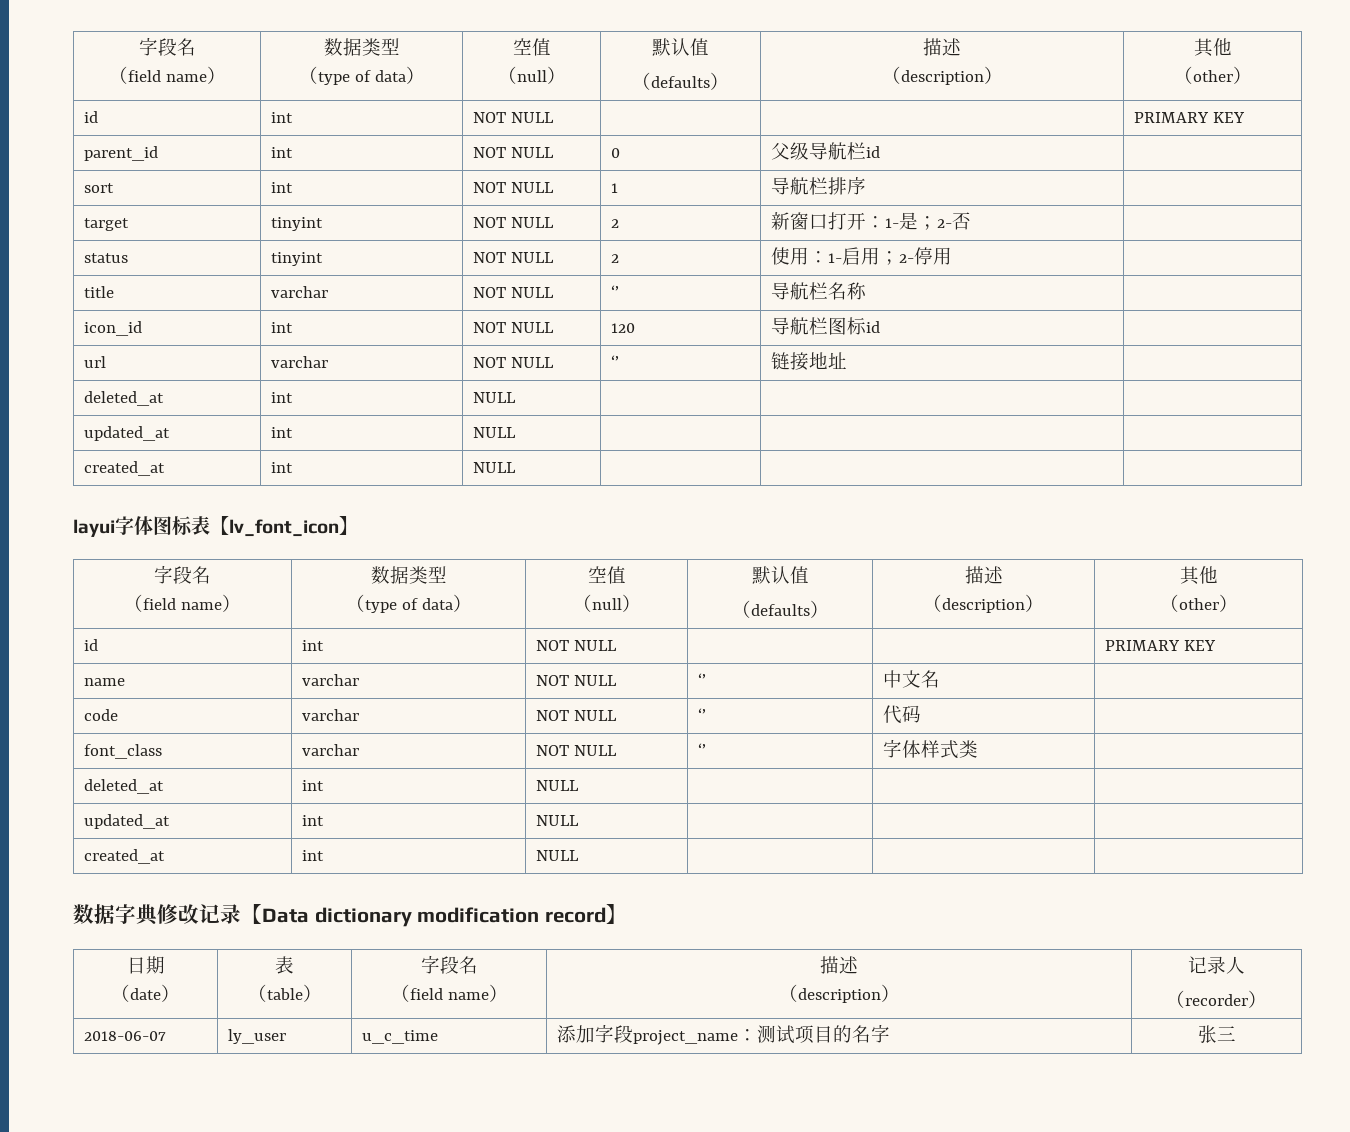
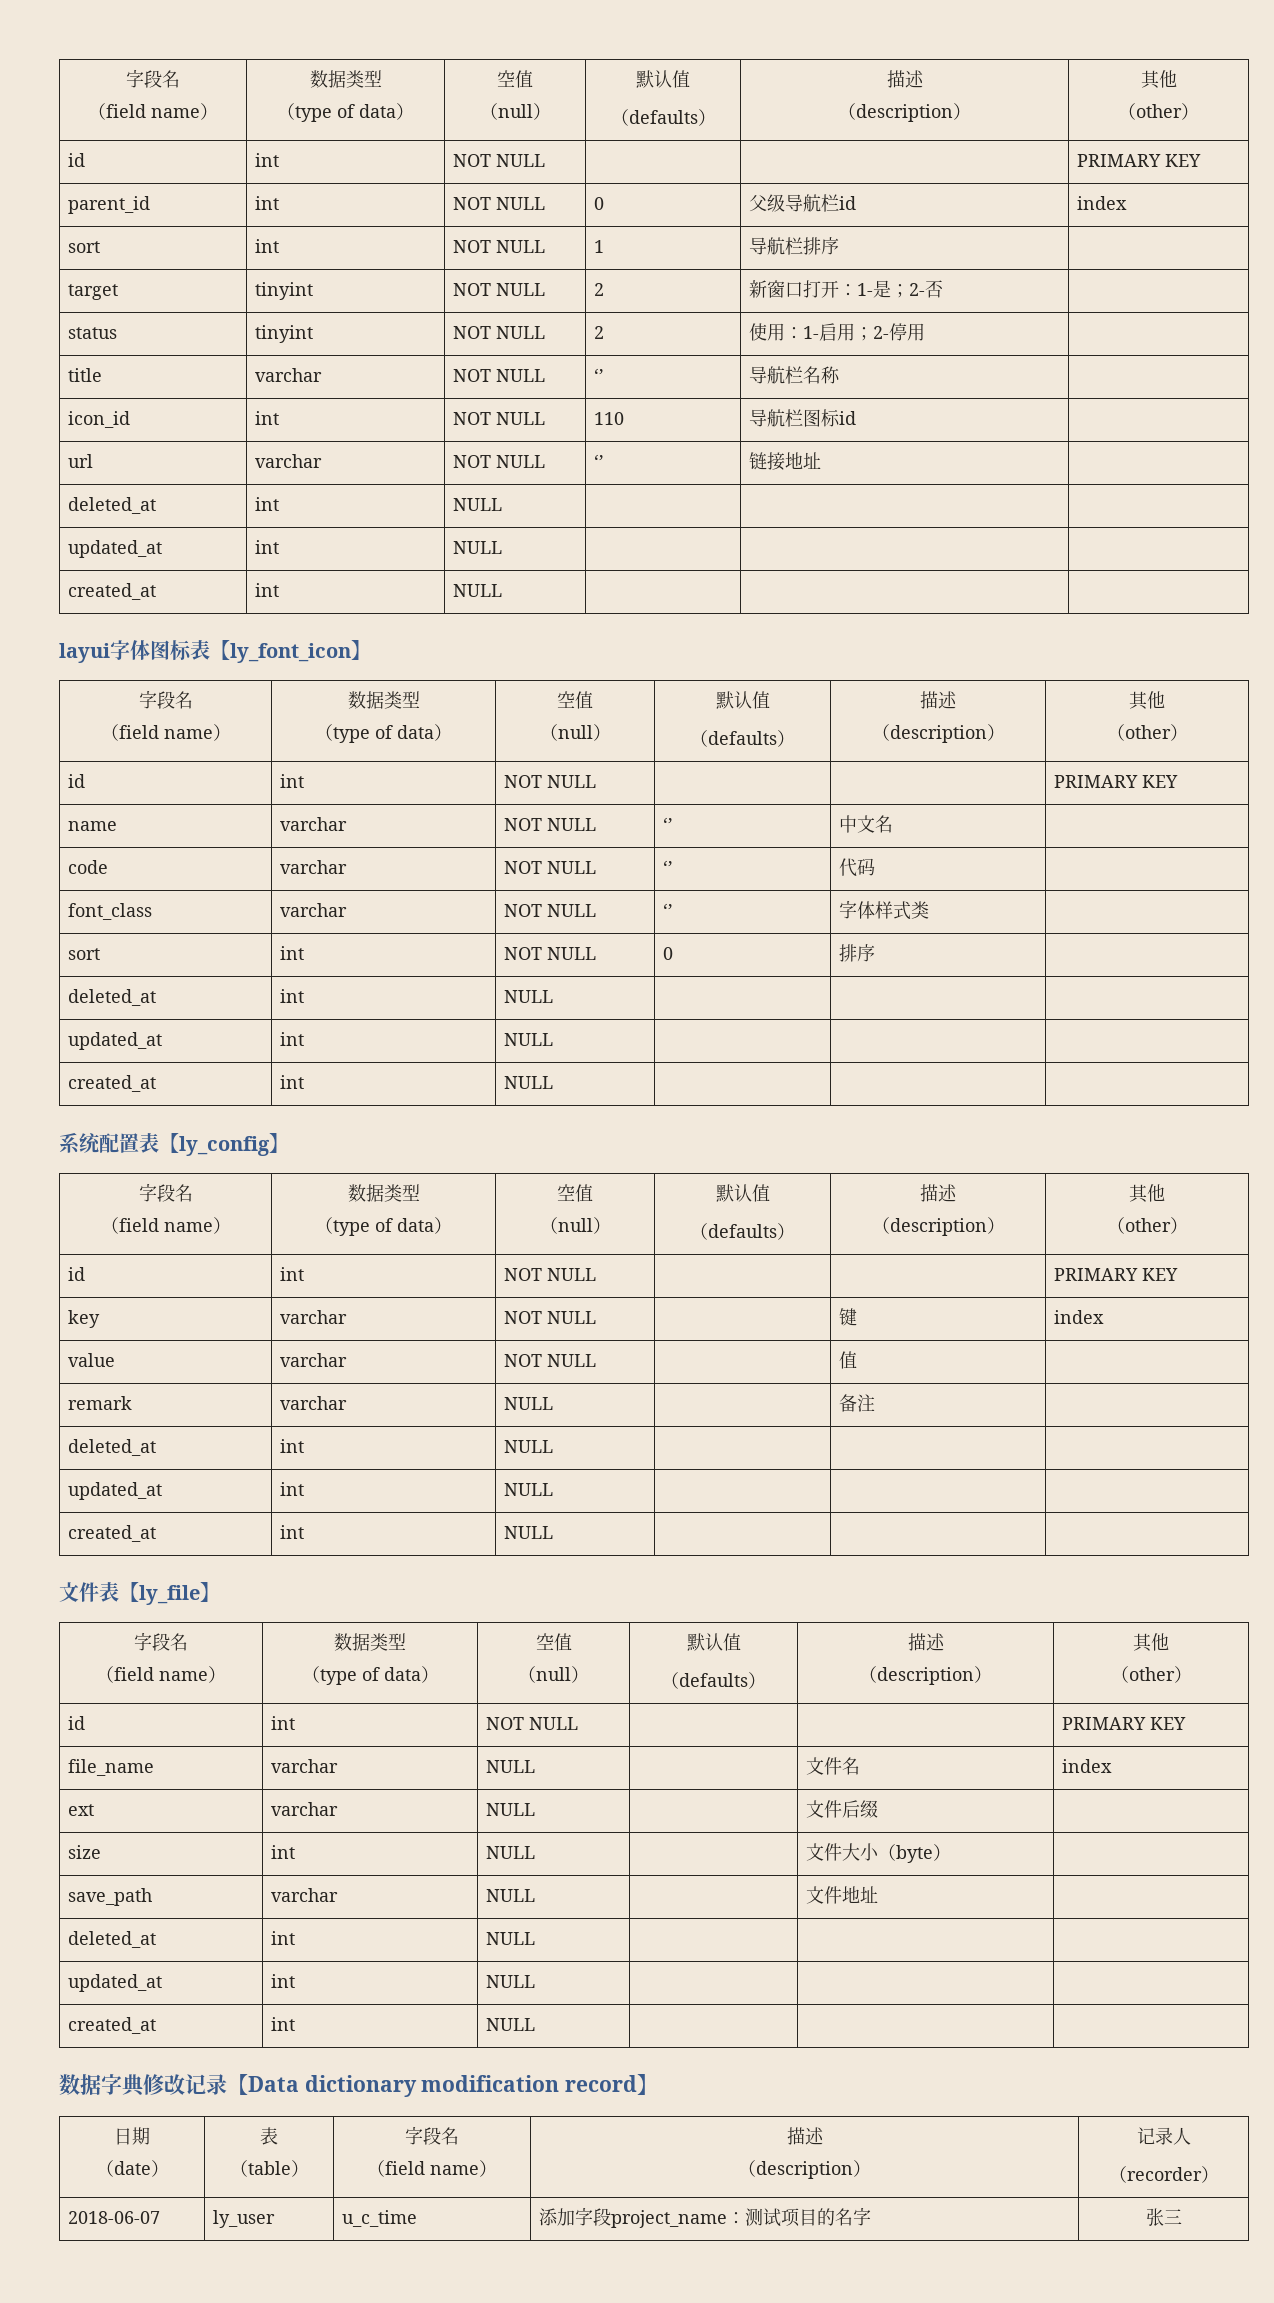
(881, 152) none -> [1077,196,1128,210] index
[611,323,636,333] 120 -> [594,412,625,425] 110
[229,519,339,537] lv_font_icon -> [230,643,351,663] ly_font_icon
(979, 749) none -> [68,948,101,960] [280,946,305,960] [504,947,597,960] [663,947,674,960] [839,944,876,962] [68,989,157,1006] [280,989,305,1003] [504,990,554,1003] [68,1032,163,1050] [280,1032,305,1046] [504,1033,554,1046] [68,1075,157,1092] [280,1075,305,1089] [504,1076,554,1089] [59,1132,289,1156] [138,1183,193,1202] [100,1217,231,1234] [347,1184,420,1202] [315,1217,452,1236] [557,1184,593,1202] [539,1217,611,1234] [715,1184,770,1202] [690,1223,795,1240] [920,1184,957,1202] [871,1217,1005,1236] [1129,1184,1165,1203] [1106,1217,1188,1234] [68,1267,86,1281] [280,1267,305,1281] [504,1268,597,1281] [1054,1268,1179,1281] [68,1310,101,1328] [280,1310,348,1324] [504,1311,597,1324] [839,1308,858,1326] [1054,1310,1105,1324] [68,1353,116,1367] [280,1353,348,1367] [504,1354,597,1367] [839,1351,858,1369] [68,1396,133,1410] [280,1396,348,1410] [504,1397,554,1410] [839,1394,876,1412] [68,1439,157,1456] [280,1439,305,1453] [504,1440,554,1453] [68,1482,163,1500] [280,1482,305,1496] [504,1483,554,1496] [68,1525,157,1542] [280,1525,305,1539] [504,1526,554,1539] [59,1582,220,1605] [134,1632,188,1651] [96,1666,226,1683] [334,1633,406,1651] [301,1666,439,1685] [535,1633,572,1651] [518,1666,589,1683] [686,1633,741,1651] [661,1672,766,1689] [907,1633,945,1651] [859,1666,992,1685] [1133,1633,1169,1652] [1110,1666,1192,1683] [68,1716,86,1730] [271,1716,296,1730] [486,1717,579,1730] [1062,1717,1187,1730] [68,1759,155,1776] [271,1759,339,1773] [486,1760,536,1773] [806,1757,861,1775] [1062,1759,1113,1773] [68,1804,95,1816] [271,1802,339,1816] [486,1803,536,1816] [806,1800,879,1818] [68,1845,102,1859] [271,1845,296,1859] [486,1846,536,1859] [806,1843,952,1863] [68,1888,153,1906] [271,1888,339,1902] [486,1889,536,1902] [806,1886,879,1904] // sort | int | NOT NULL | 0 | 排序 | // deleted_at | int | NULL | | | // updated_at | int | NULL | | | // created_at | int | NULL | | | // 系统配置表【ly_config】 // 字段名 // （field name） | 数据类型 // （type of data） | 空值 // （null） | 默认值 // （defaults） | 描述 // （description） | 其他 // （other） // id | int | NOT NULL | | | PRIMARY KEY // key | varchar | NOT NULL | | 键 | index // value | varchar | NOT NULL | | 值 | // remark | varchar | NULL | | 备注 | // deleted_at | int | NULL | | | // updated_at | int | NULL | | | // created_at | int | NULL | | | // 文件表【ly_file】 // 字段名 // （field name） | 数据类型 // （type of data） | 空值 // （null） | 默认值 // （defaults） | 描述 // （description） | 其他 // （other） // id | int | NOT NULL | | | PRIMARY KEY // file_name | varchar | NULL | | 文件名 | index // ext | varchar | NULL | | 文件后缀 | // size | int | NULL | | 文件大小（byte） | // save_path | varchar | NULL | | 文件地址 |

